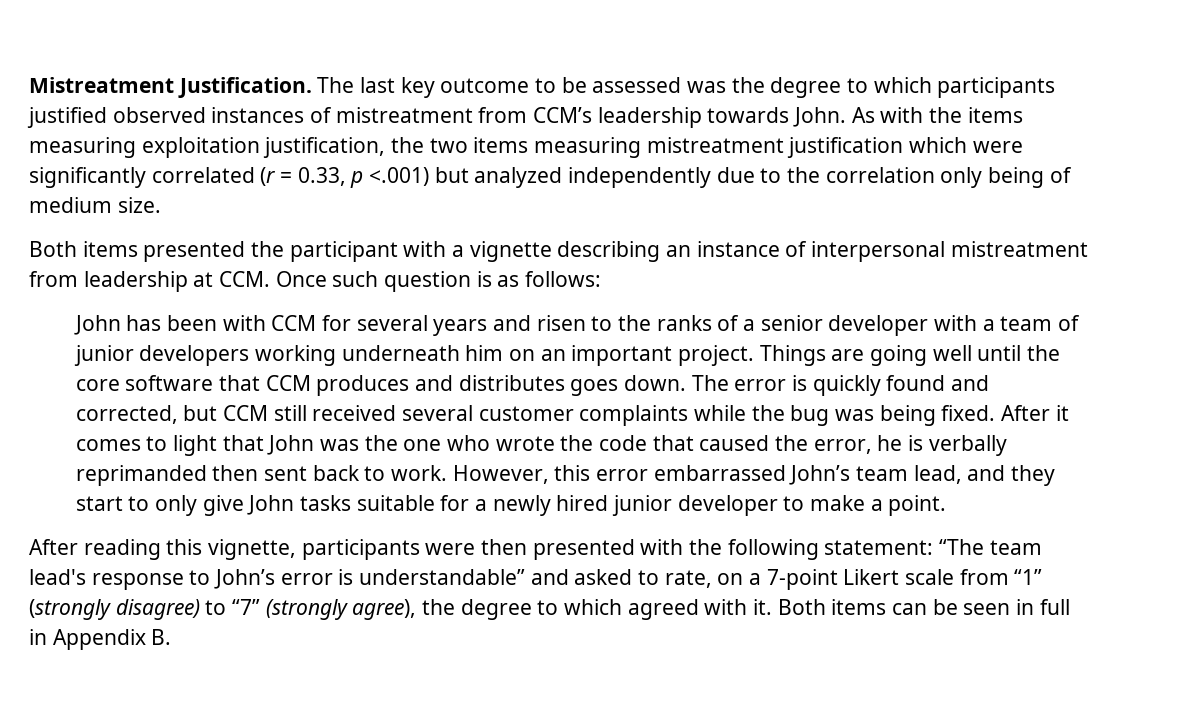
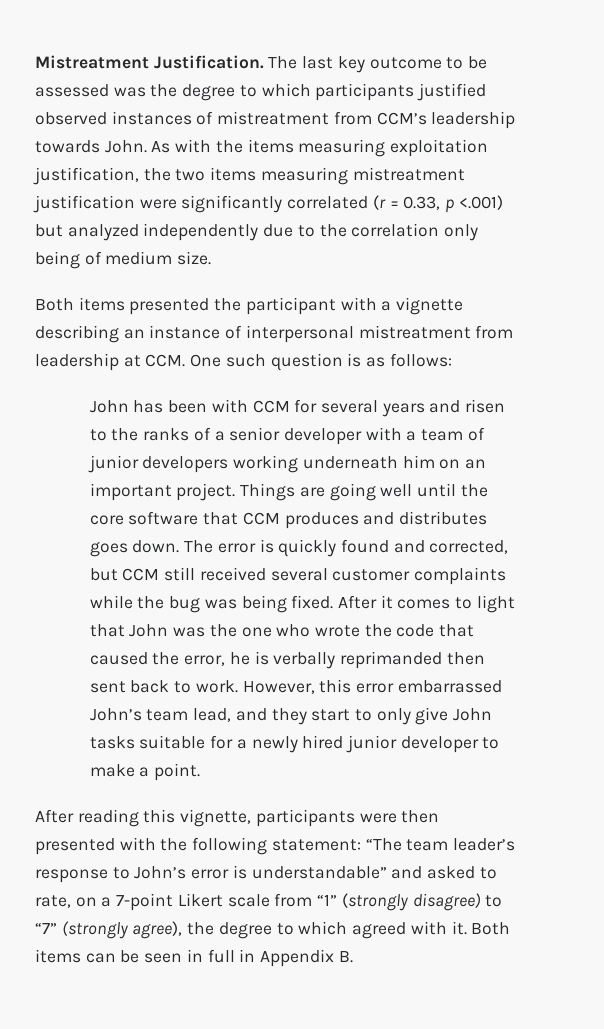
[909,137,968,153] which -> (135, 204) none
[275,271,327,287] Once -> [190,354,222,367] One
[29,569,86,585] lead's -> [453,838,516,851] leader’s

